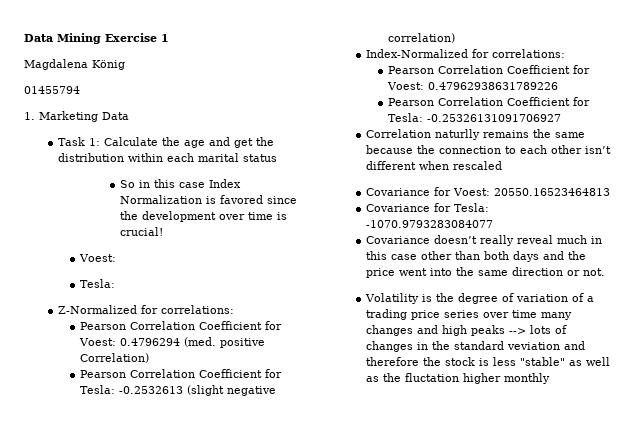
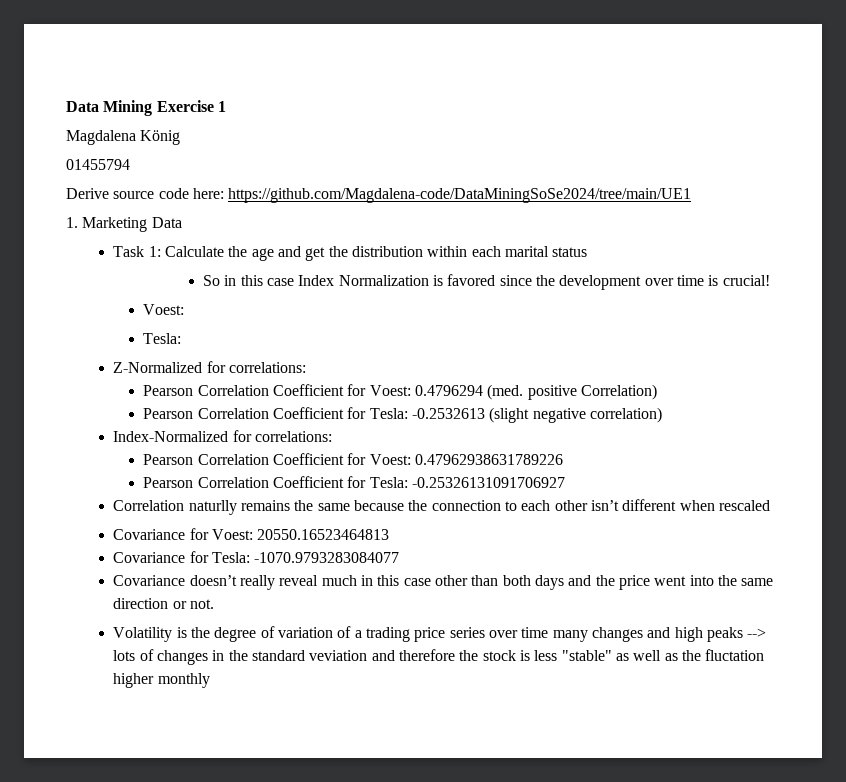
(80, 90) none -> [66,188,692,203] // Derive source code here: https://github.com/Magdalena-code/DataMiningSoSe2024/tree/main/UE1

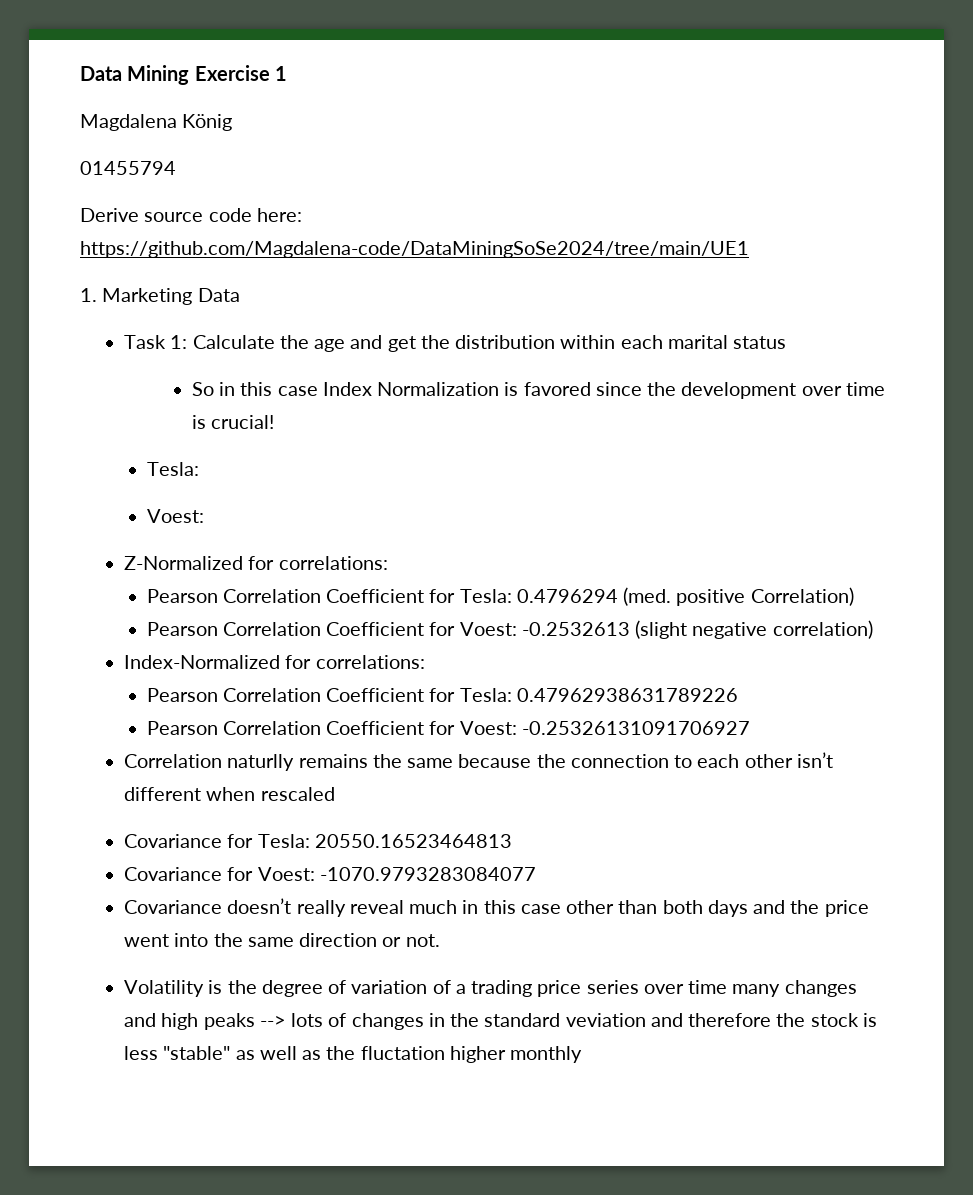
[143,304,185,315] [143,333,182,344] // Voest: // Tesla: -> [146,462,199,476] [146,509,204,523] // Tesla: // Voest:
[369,385,411,396] Voest: -> [459,589,512,603] Tesla:
[369,408,408,419] Tesla: -> [459,622,517,636] Voest:
[369,454,411,465] Voest: -> [459,688,512,702] Tesla:
[369,477,408,488] Tesla: -> [459,721,517,735] Voest:
[212,529,254,540] Voest: -> [257,834,310,848] Tesla:
[212,552,251,563] Tesla: -> [257,867,315,881] Voest:

